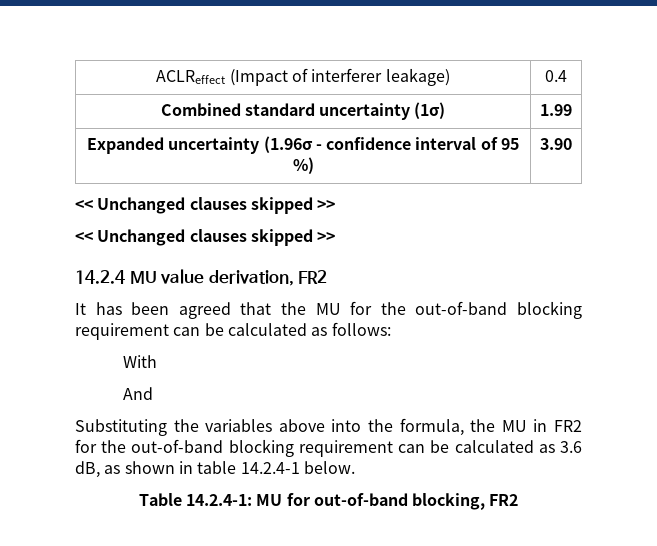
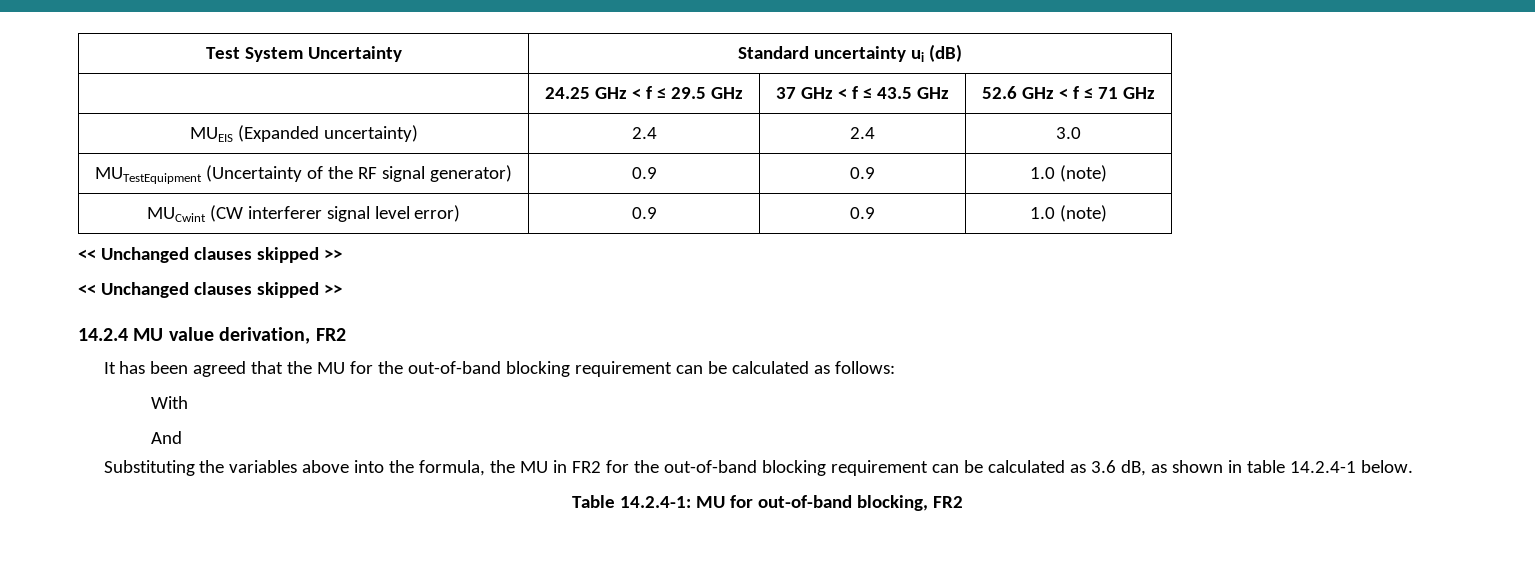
[156,68,450,86] [545,70,567,82] [160,102,446,120] [540,104,572,116] [86,136,520,154] [292,157,314,174] [540,138,572,150] ACLReffect (Impact of interferer leakage) | 0.4 // Combined standard uncertainty (1σ) | 1.99 // Expanded uncertainty (1.96σ - confidence interval of 95 %) | 3.90 -> [205,46,402,62] [738,44,962,62] [545,86,743,99] [776,86,949,99] [982,86,1155,99] [189,125,418,142] [631,127,657,139] [850,127,875,139] [1056,127,1081,139] [95,165,512,184] [631,167,657,179] [850,167,875,179] [1030,165,1107,182] [146,205,461,222] [631,207,657,219] [850,207,875,219] [1030,205,1107,222] Test System Uncertainty | Standard uncertainty ui (dB) // | 24.25 GHz < f ≤ 29.5 GHz | 37 GHz < f ≤ 43.5 GHz | 52.6 GHz < f ≤ 71 GHz // MUEIS (Expanded uncertainty) | 2.4 | 2.4 | 3.0 // MUTestEquipment (Uncertainty of the RF signal generator) | 0.9 | 0.9 | 1.0 (note) // MUCwint (CW interferer signal level error) | 0.9 | 0.9 | 1.0 (note)

